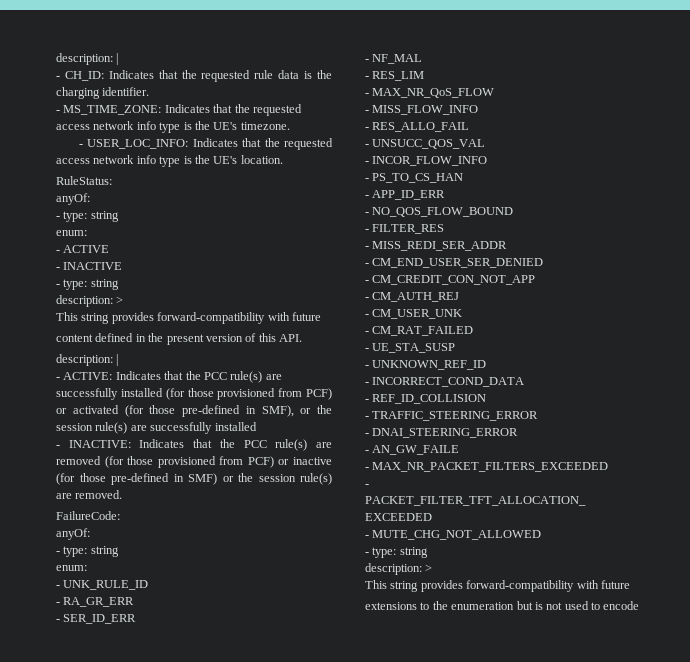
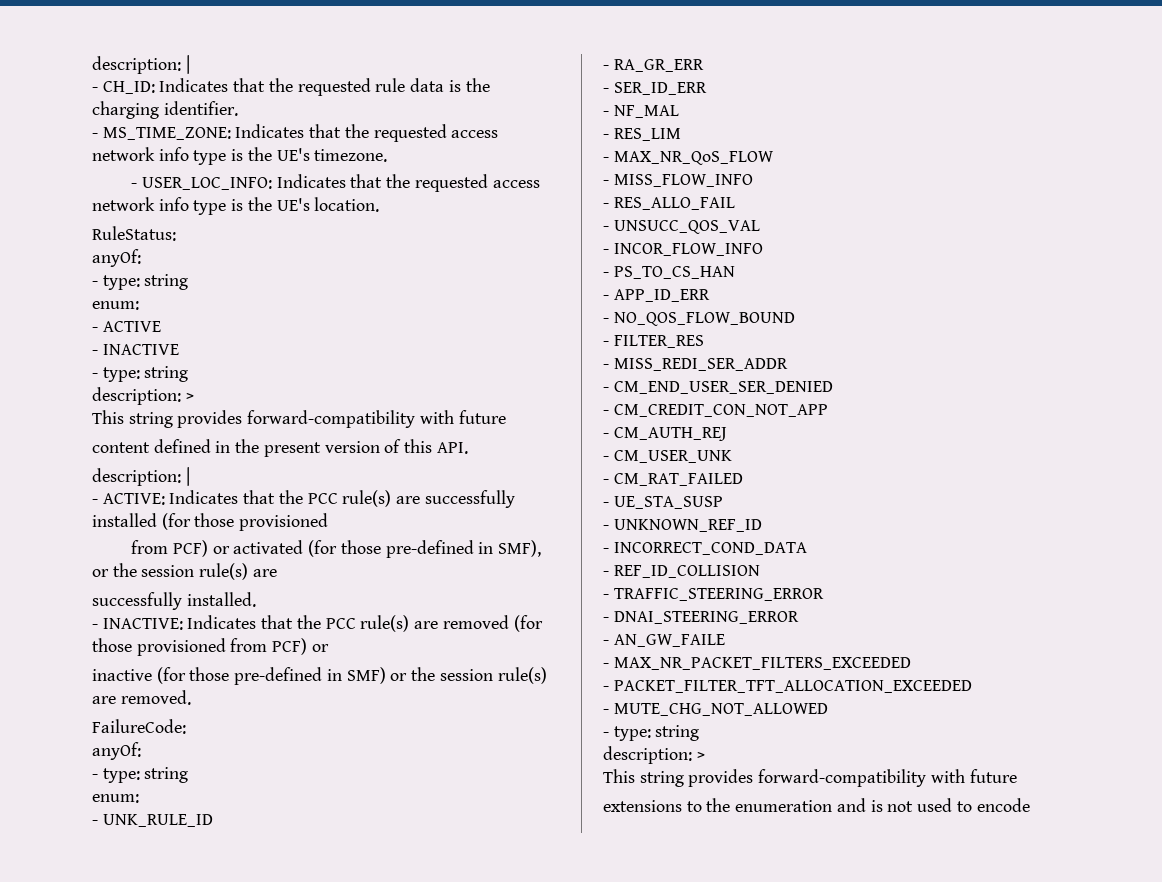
(276, 394) none -> (329, 522) //
[150,422,257,434] successfully installed -> [92,592,256,610] // successfully installed.
(290, 462) none -> (329, 648) //
[516,601,533,610] but -> [836,798,866,812] and

